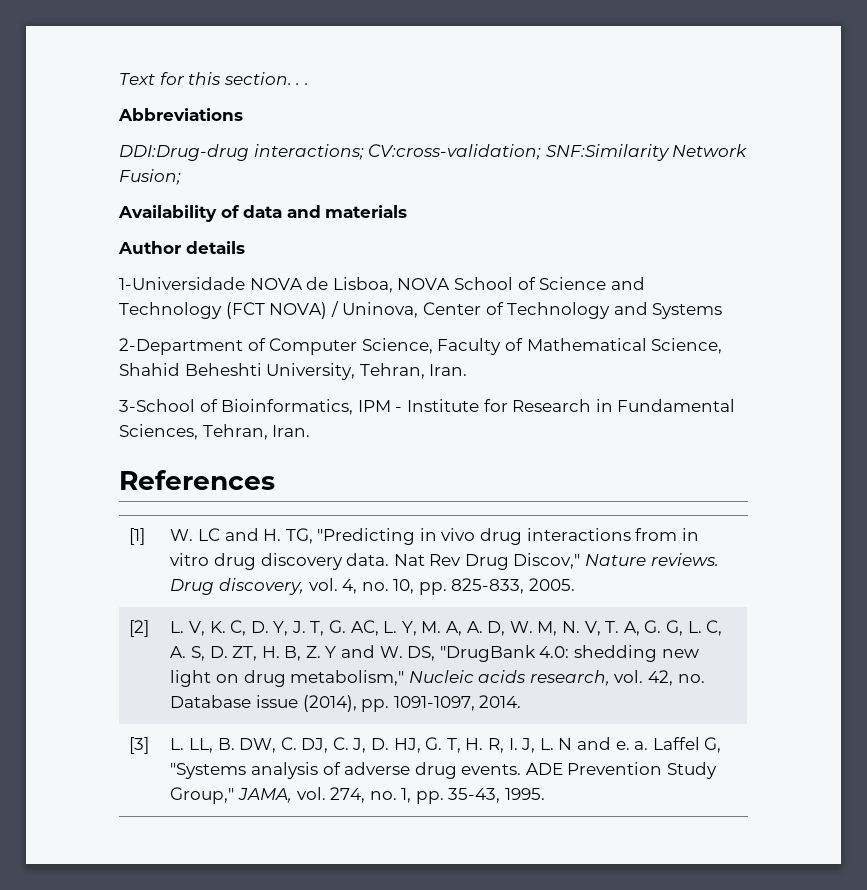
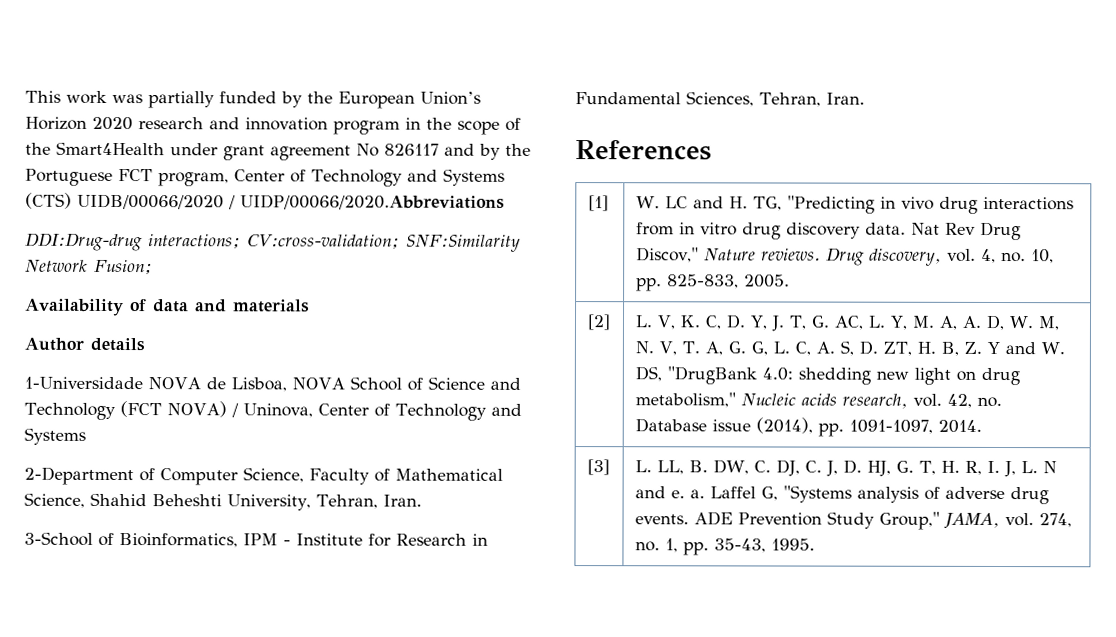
[119,72,309,85] [118,108,243,121] Text for this section. . . // Abbreviations -> [25,90,481,109] [25,116,521,135] [25,141,531,161] [25,168,505,187] [25,192,505,210] This work was partially funded by the European Union’s Horizon 2020 research and innovation program in the scope of the Smart4Health under grant agreement No 826117 and by the Portuguese FCT program, Center of Technology and Systems (CTS) UIDB/00066/2020 / UIDP/00066/2020.Abbreviations

